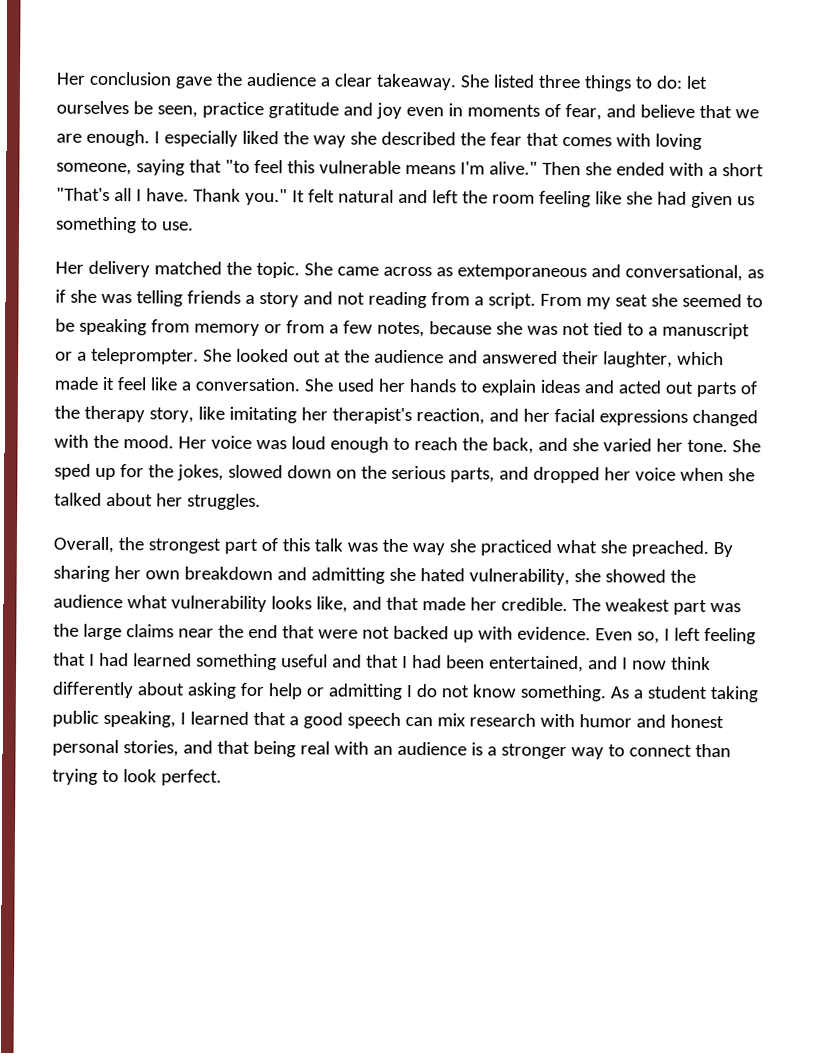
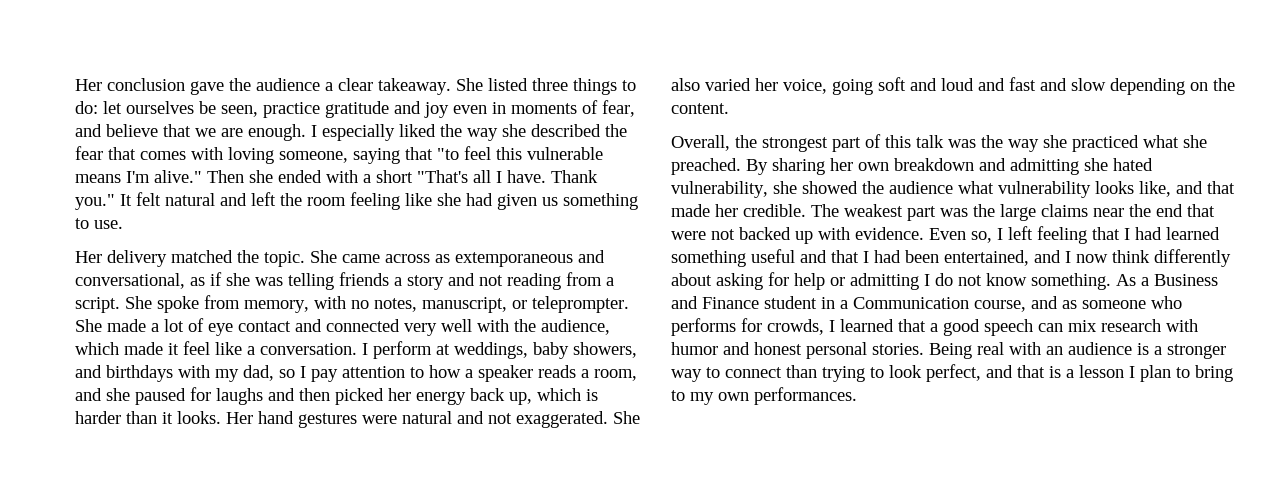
[539,293,763,310] [55,318,750,340] [55,347,673,368] From my seat she seemed to be speaking from memory or from a few notes, because she was not tied to a manuscript or a teleprompter. She looked out at the audience and answered their laughter, -> [125,295,629,313] [75,318,610,336] She spoke from memory, with no notes, manuscript, or teleprompter. She made a lot of eye contact and connected very well with the audience,
[303,378,757,398] [54,405,758,427] [54,434,761,454] [54,463,755,484] [54,492,261,510] She used her hands to explain ideas and acted out parts of the therapy story, like imitating her therapist's reaction, and her facial expressions changed with the mood. Her voice was loud enough to reach the back, and she varied her tone. She sped up for the jokes, slowed down on the serious parts, and dropped her voice when she talked about her struggles. -> [362,341,637,359] [75,365,637,382] [75,387,598,405] [75,411,640,428] [671,77,1235,95] [671,103,729,114] I perform at weddings, baby showers, and birthdays with my dad, so I pay attention to how a speaker reads a room, and she paused for laughs and then picked her energy back up, which is harder than it looks. Her hand gestures were natural and not exaggerated. She also varied her voice, going soft and loud and fast and slow depending on the content.
[646,685,758,703] [52,710,176,728] student taking public speaking, -> [1154,274,1218,286] [671,296,1182,312] [671,318,824,336] Business and Finance student in a Communication course, and as someone who performs for crowds,
[122,740,296,758] stories, and that being -> [872,343,972,359] stories. Being
[160,769,222,786] perfect. -> [926,364,1233,382] [671,387,857,405] perfect, and that is a lesson I plan to bring to my own performances.

